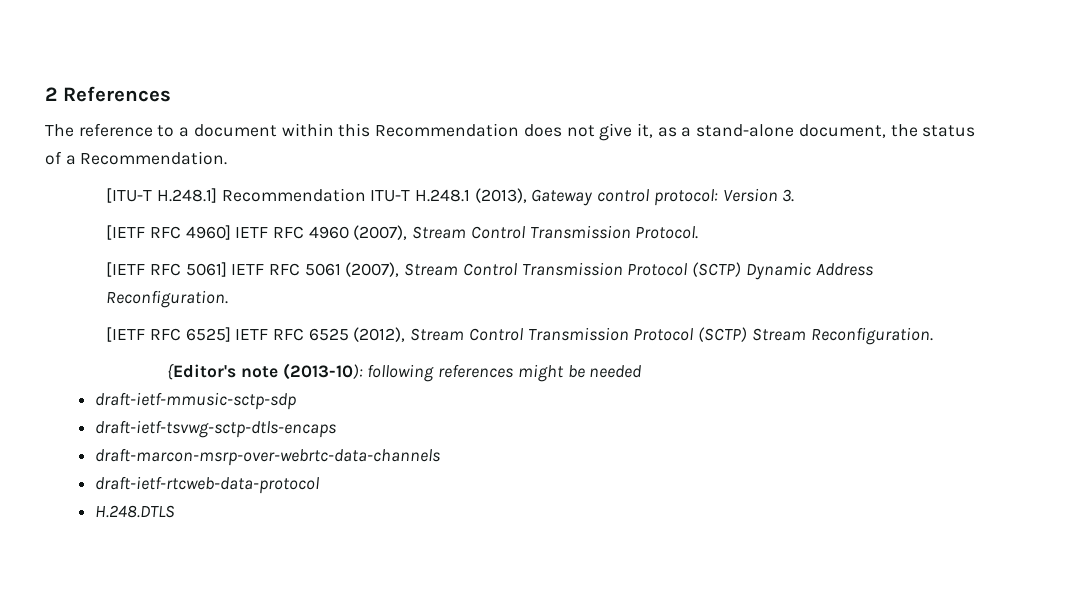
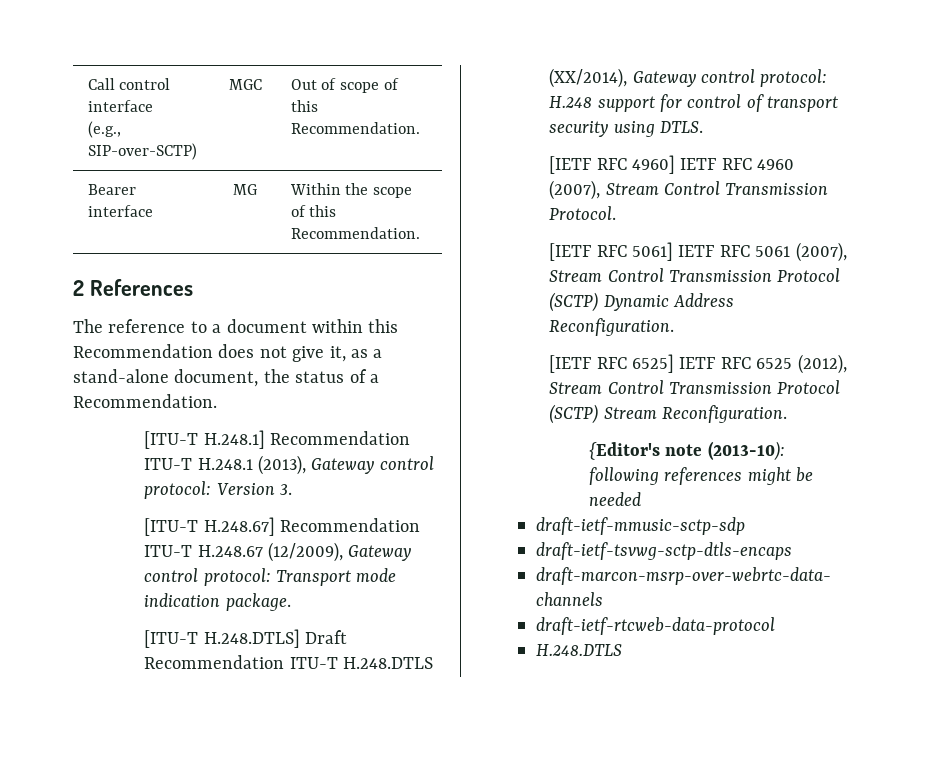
(45, 94) none -> [87,78,171,90] [87,100,153,112] [87,121,121,138] [87,143,197,160] [228,79,262,90] [290,78,400,93] [290,100,318,112] [290,122,420,134] [87,184,136,195] [87,205,153,217] [233,184,257,195] [289,183,413,198] [290,205,337,217] [290,227,420,239] Call control interface // (e.g., SIP-over-SCTP) | MGC | Out of scope of this Recommendation. // Bearer interface | MG | Within the scope of this Recommendation. //
(795, 195) none -> [144,517,420,536] [144,542,412,562] [144,568,397,586] [144,593,291,611] [144,629,347,648] [144,655,433,669] [549,68,828,88] [549,94,839,112] [549,121,703,137] // [ITU-T H.248.67] Recommendation ITU-T H.248.67 (12/2009), Gateway control protocol: Transport mode indication package. // [ITU-T H.248.DTLS] Draft Recommendation ITU-T H.248.DTLS (XX/2014), Gateway control protocol: H.248 support for control of transport security using DTLS.

